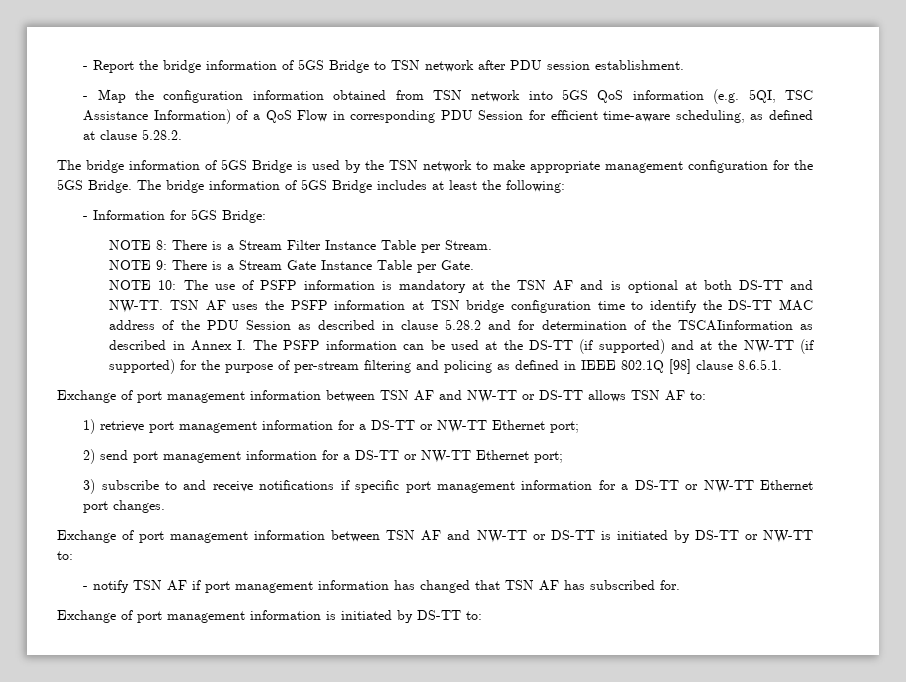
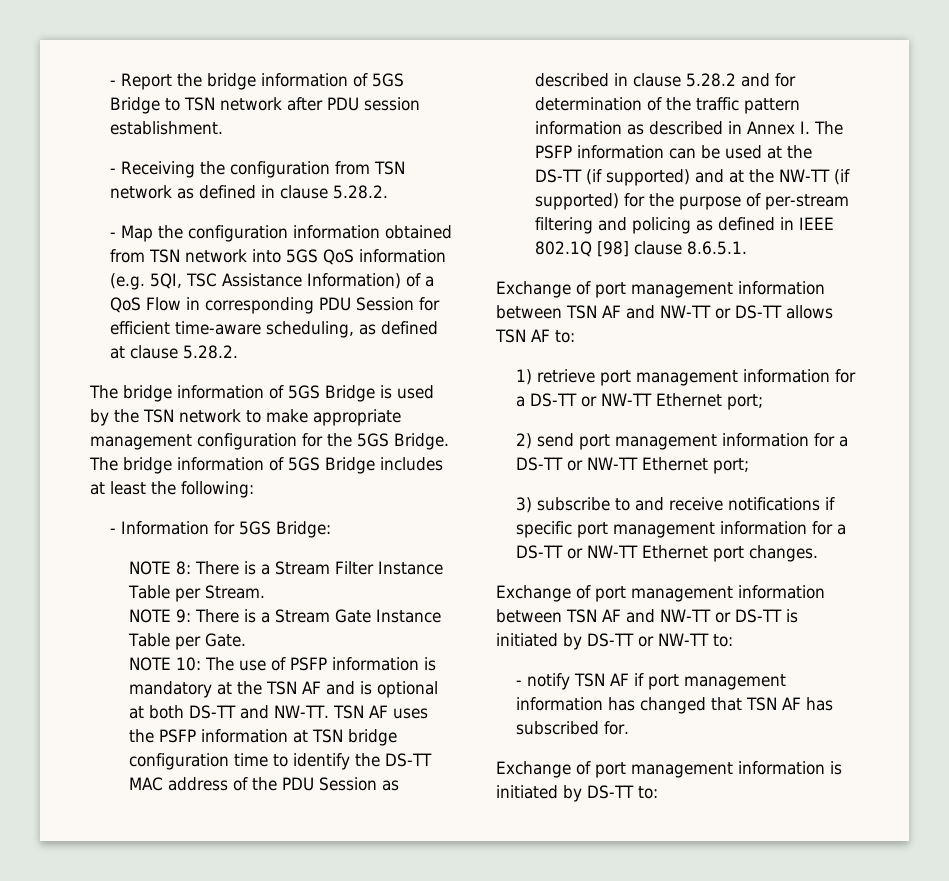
(685, 65) none -> [109,161,405,178] [109,185,388,199] // - Receiving the configuration from TSN network as defined in clause 5.28.2.
[677,320,793,331] TSCAIinformation -> [696,97,801,114] [535,121,623,135] traffic pattern information

